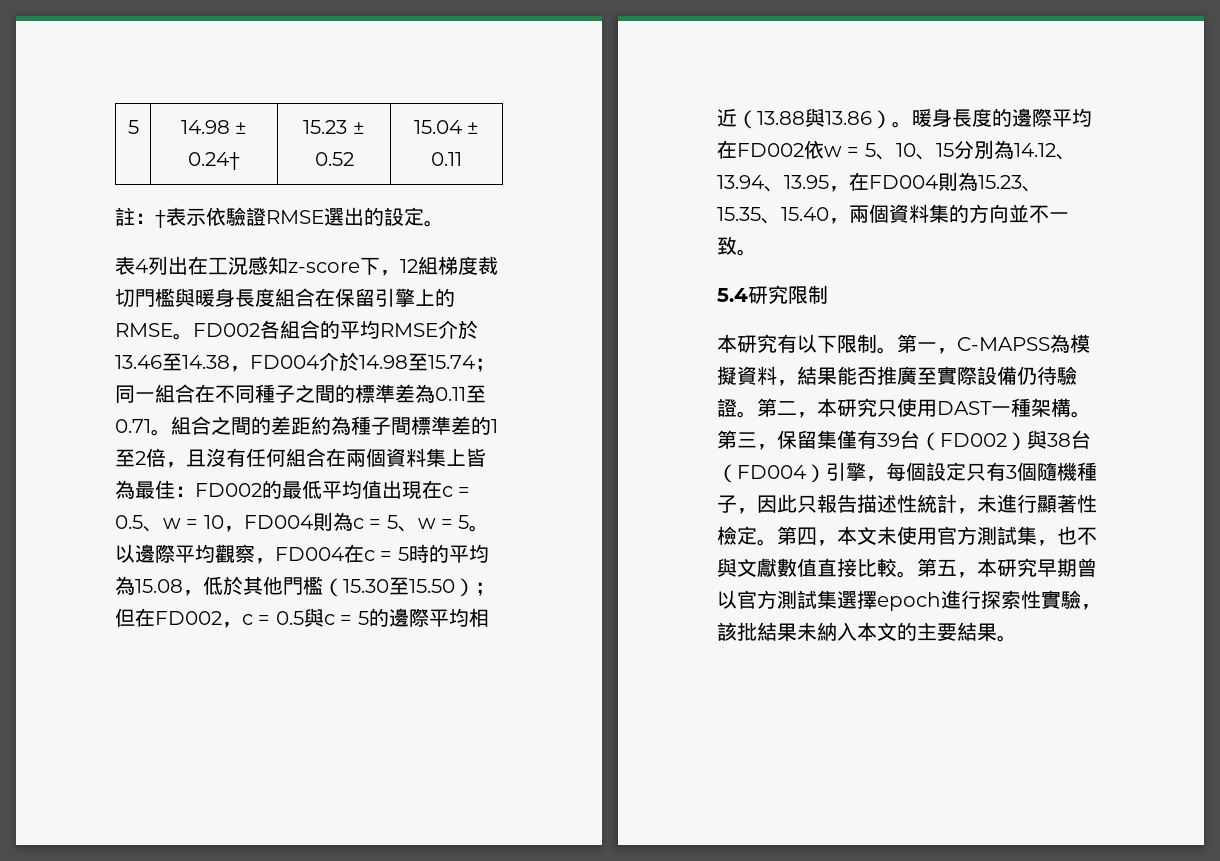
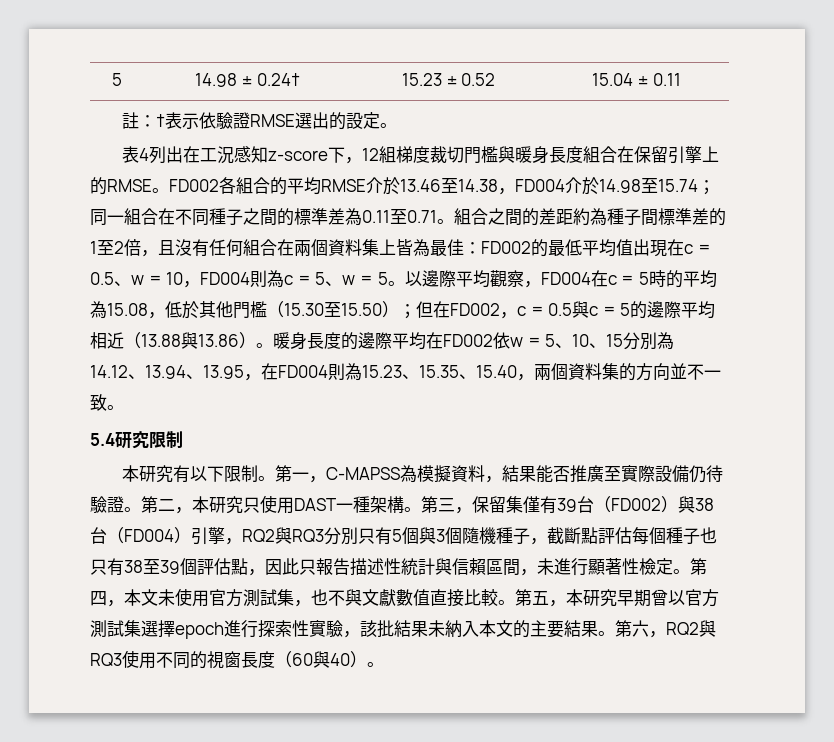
[886,462,1097,481] [717,495,737,513] 每個設定只有3個隨機種子 -> [242,527,717,545] [90,558,248,576] RQ2與RQ3分別只有5個與3個隨機種子，截斷點評估每個種子也只有38至39個評估點
(957, 503) none -> [435,558,520,576] 與信賴區間
(1017, 638) none -> [615,620,716,638] [90,650,384,669] 第六，RQ2與RQ3使用不同的視窗長度（60與40）。

